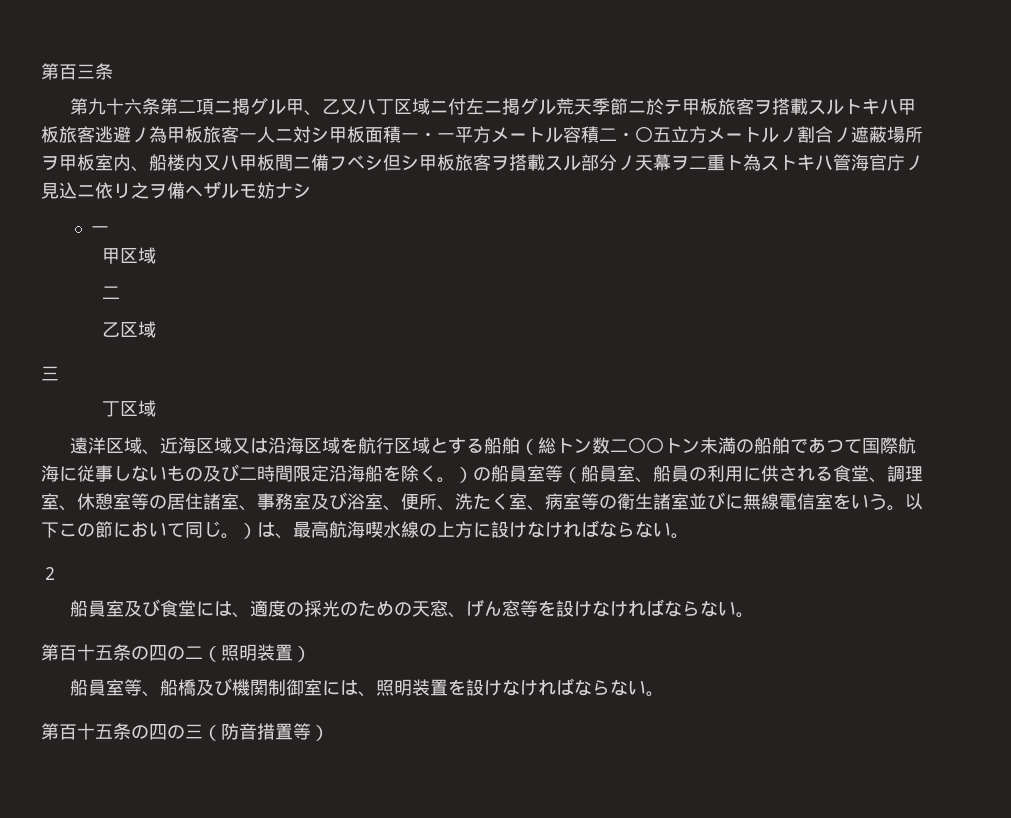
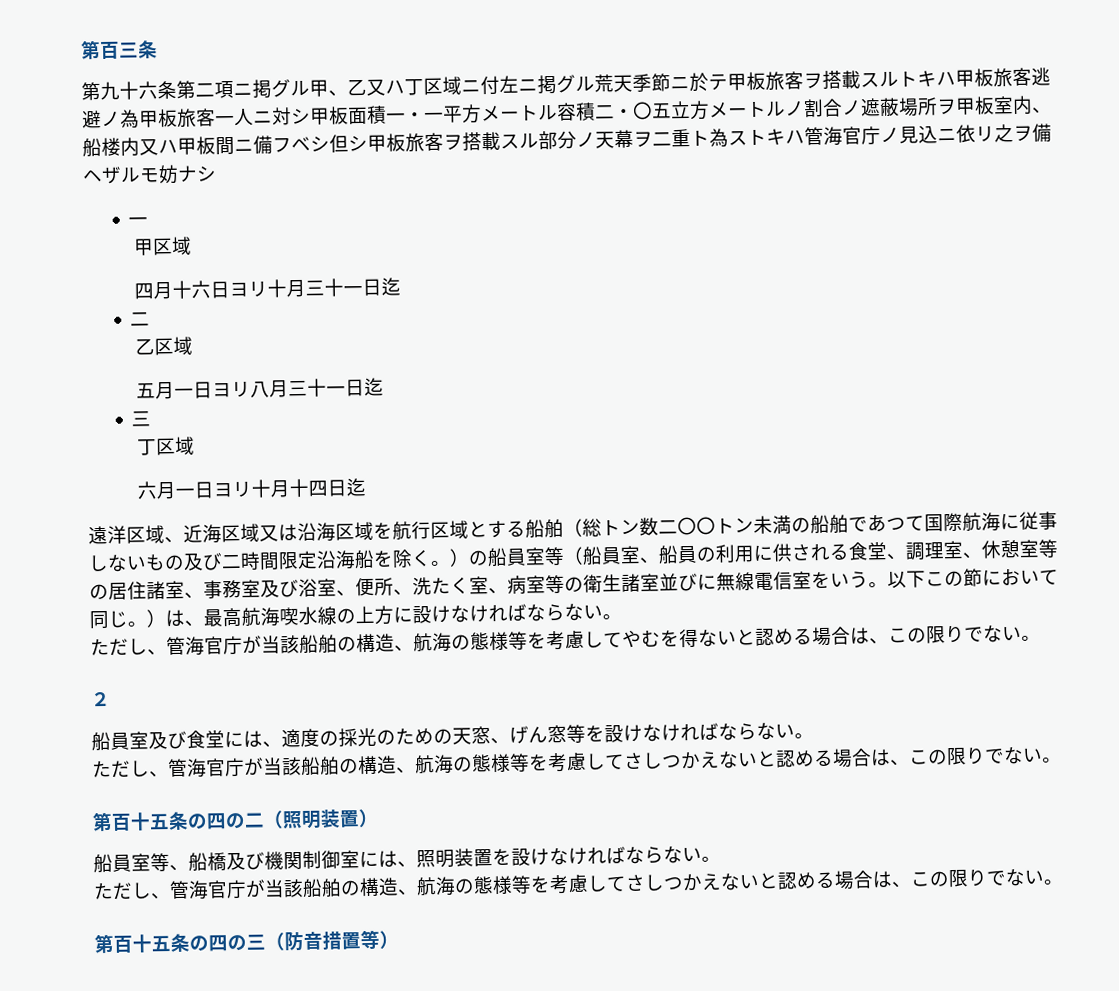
[101,286,120,299] [101,321,156,338] [41,366,59,381] [101,400,156,417] 二 // 乙区域 // 三 // 丁区域 -> [134,277,402,300] [130,312,151,326] [135,336,194,356] [136,377,385,400] [131,411,152,427] [137,436,196,456] [137,477,367,500] 四月十六日ヨリ十月三十一日迄 // 二 // 乙区域 // 五月一日ヨリ八月三十一日迄 // 三 // 丁区域 // 六月一日ヨリ十月十四日迄
(689, 536) none -> [90,625,1041,656] // ただし、管海官庁が当該船舶の構造、航海の態様等を考慮してやむを得ないと認める場合は、この限りでない。
(754, 615) none -> [92,746,1062,778] // ただし、管海官庁が当該船舶の構造、航海の態様等を考慮してさしつかえないと認める場合は、この限りでない。
(664, 694) none -> [93,868,1064,900] // ただし、管海官庁が当該船舶の構造、航海の態様等を考慮してさしつかえないと認める場合は、この限りでない。

